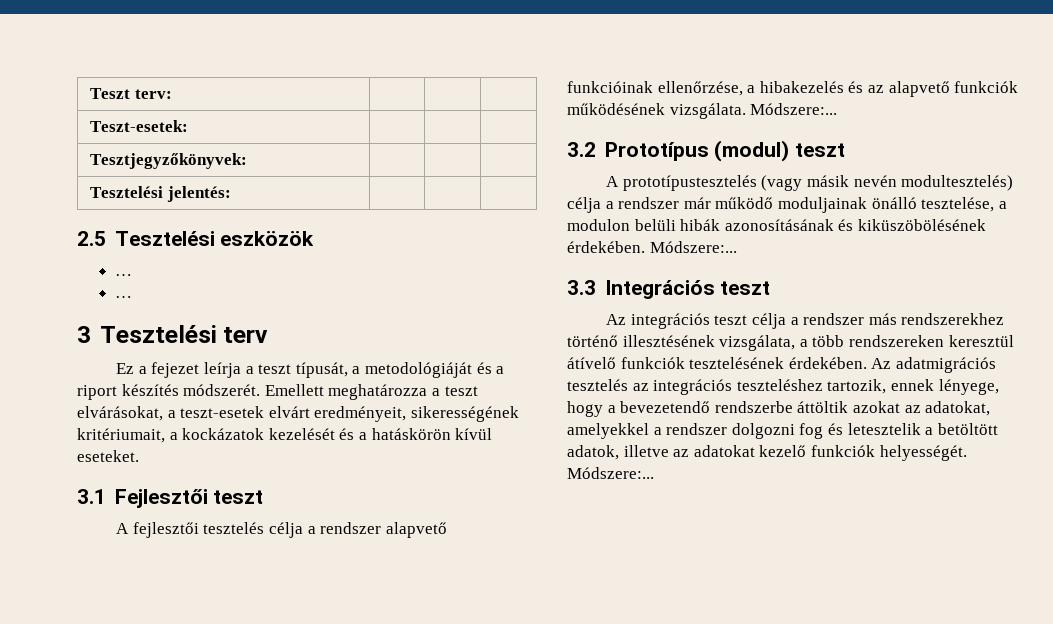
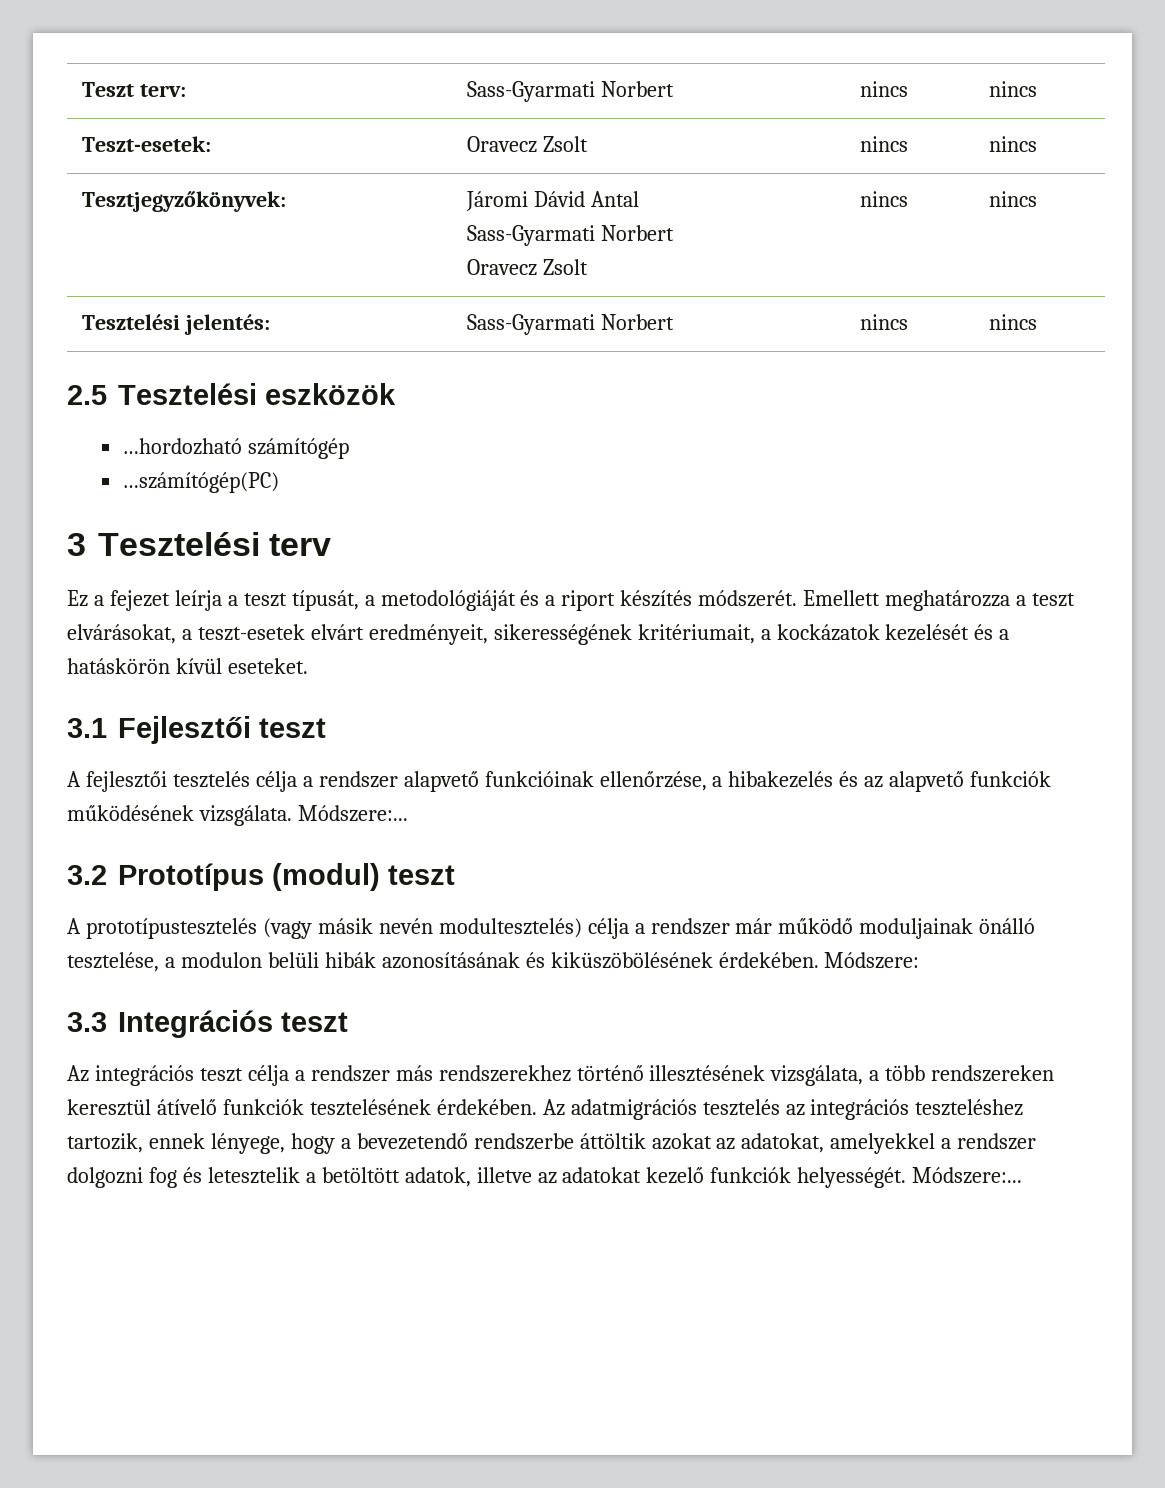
[90,120,189,132] [90,153,248,169] [90,186,231,202] | | // Teszt-esetek: | | | // Tesztjegyzőkönyvek: | | | // Tesztelési jelentés: | | | -> [466,81,674,102] [859,81,908,97] [988,81,1037,97] [81,136,211,152] [466,136,588,153] [859,136,908,152] [988,136,1037,152] [81,191,286,212] [465,191,639,211] [466,225,674,246] [466,259,588,276] [859,191,908,207] [988,191,1037,207] [81,314,270,335] [466,314,674,335] [859,314,908,330] [988,314,1037,330] Sass-Gyarmati Norbert | nincs | nincs // Teszt-esetek: | Oravecz Zsolt | nincs | nincs // Tesztjegyzőkönyvek: | Járomi Dávid Antal // Sass-Gyarmati Norbert // Oravecz Zsolt | nincs | nincs // Tesztelési jelentés: | Sass-Gyarmati Norbert | nincs | nincs
[114,274,132,276] [114,296,132,298] … // … -> [122,438,350,459] [122,472,280,493] …hordozható számítógép // …számítógép(PC)
[649,241,737,253] Módszere:... -> [824,952,920,969] Módszere:

